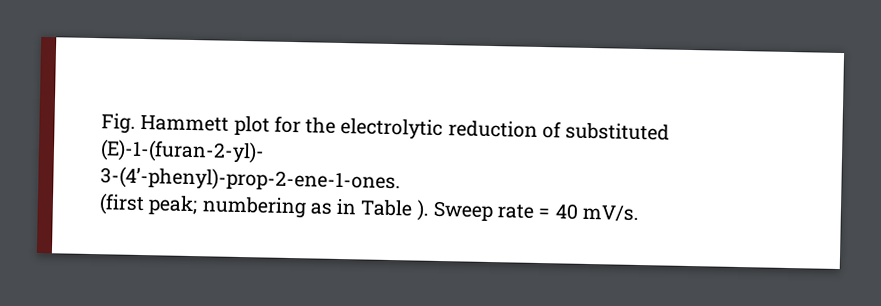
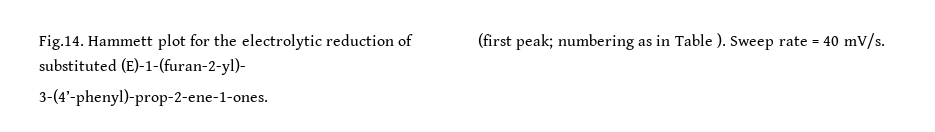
[101,113,136,134] Fig. -> [39,35,84,50] Fig.14.

